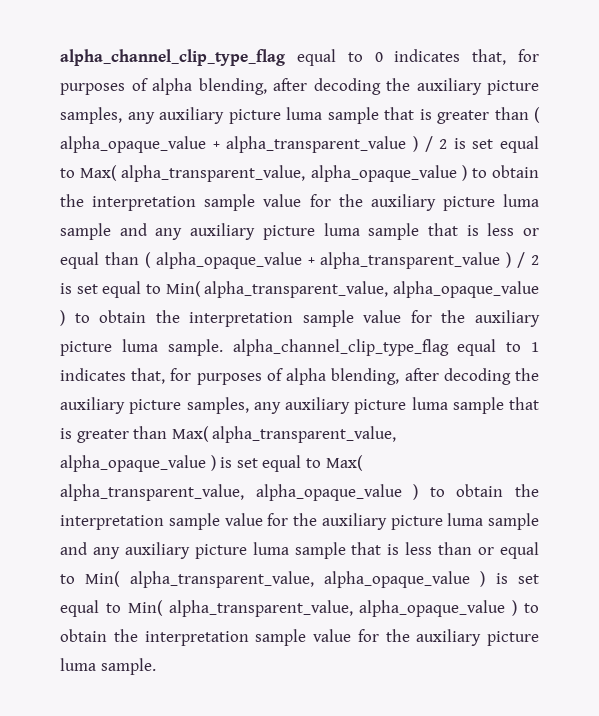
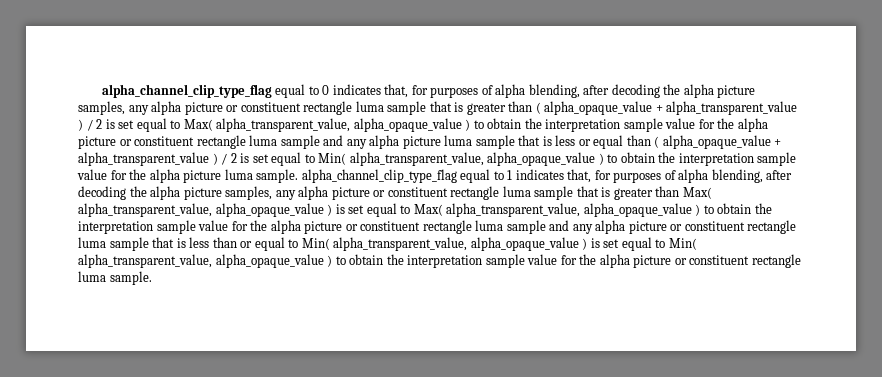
[416,78,539,95] [60,107,281,124] auxiliary picture samples, any auxiliary picture -> [683,84,756,98] [78,101,353,115] alpha picture samples, any alpha picture or constituent rectangle
[370,194,539,211] [60,223,256,240] auxiliary picture luma sample and any auxiliary -> [737,118,768,132] [78,135,400,149] alpha picture or constituent rectangle luma sample and any alpha
[474,310,540,327] auxiliary -> [149,169,180,183] alpha
[60,397,407,414] auxiliary picture samples, any auxiliary picture -> [150,186,500,200] alpha picture samples, any alpha picture or constituent rectangle
[321,513,539,530] [60,542,247,559] auxiliary picture luma sample and any auxiliary picture -> [270,220,797,234] alpha picture or constituent rectangle luma sample and any alpha picture or constituent rectangle
[416,629,539,646] auxiliary picture -> [599,254,801,268] alpha picture or constituent rectangle

